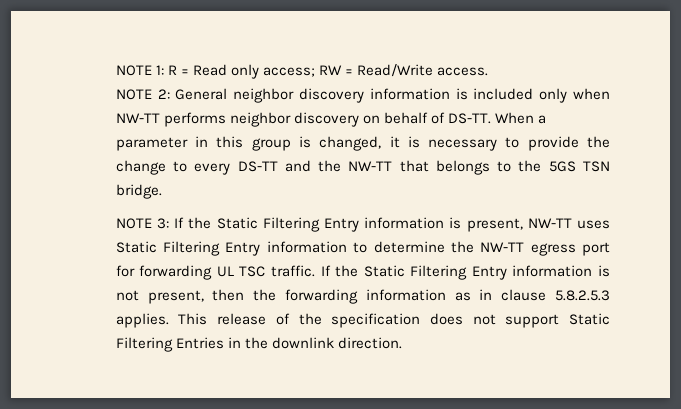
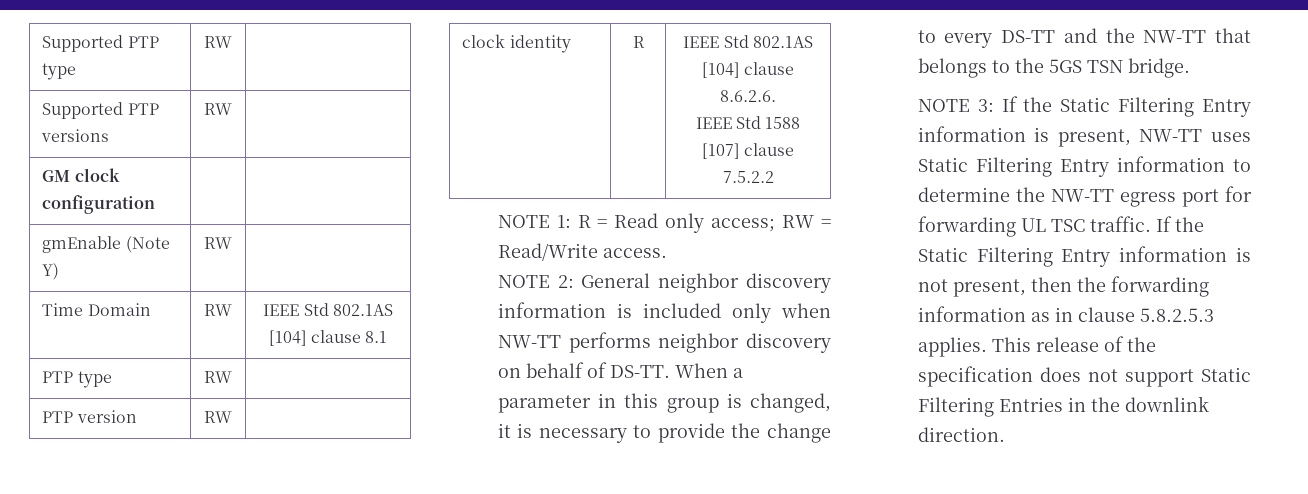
(115, 70) none -> [42,35,159,52] [42,63,77,80] [204,36,232,48] [42,102,159,119] [41,129,110,142] [204,103,232,115] [42,168,120,182] [42,195,156,214] [42,236,170,253] [42,263,60,280] [204,237,232,249] [42,303,151,316] [204,304,232,316] [263,303,393,316] [268,330,388,346] [42,371,112,388] [204,371,232,383] [42,410,137,423] [204,411,232,423] [462,34,571,53] [632,36,645,48] [683,35,813,48] [701,62,795,78] [720,90,776,102] [695,116,801,129] [701,143,795,159] [722,171,774,183] Supported PTP type | RW | // Supported PTP versions | RW | // GM clock configuration | | // gmEnable (Note Y) | RW | // Time Domain | RW | IEEE Std 802.1AS [104] clause 8.1 // PTP type | RW | // PTP version | RW | // clock identity | R | IEEE Std 802.1AS [104] clause 8.6.2.6. // IEEE Std 1588 [107] clause 7.5.2.2 //

